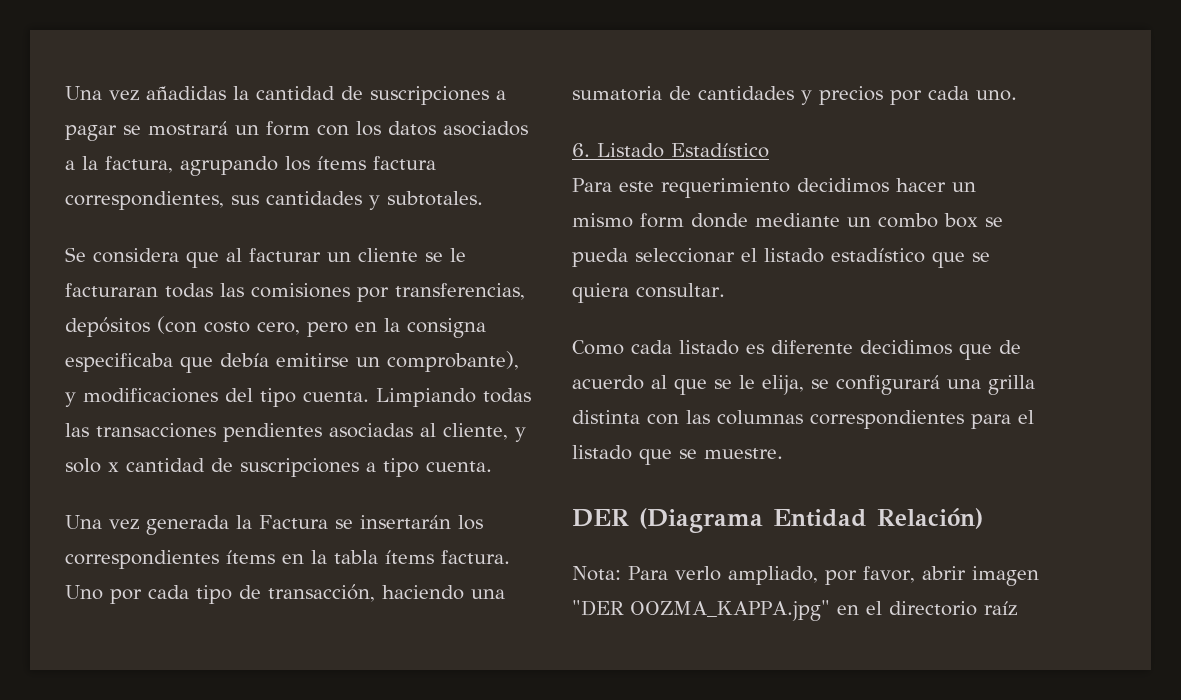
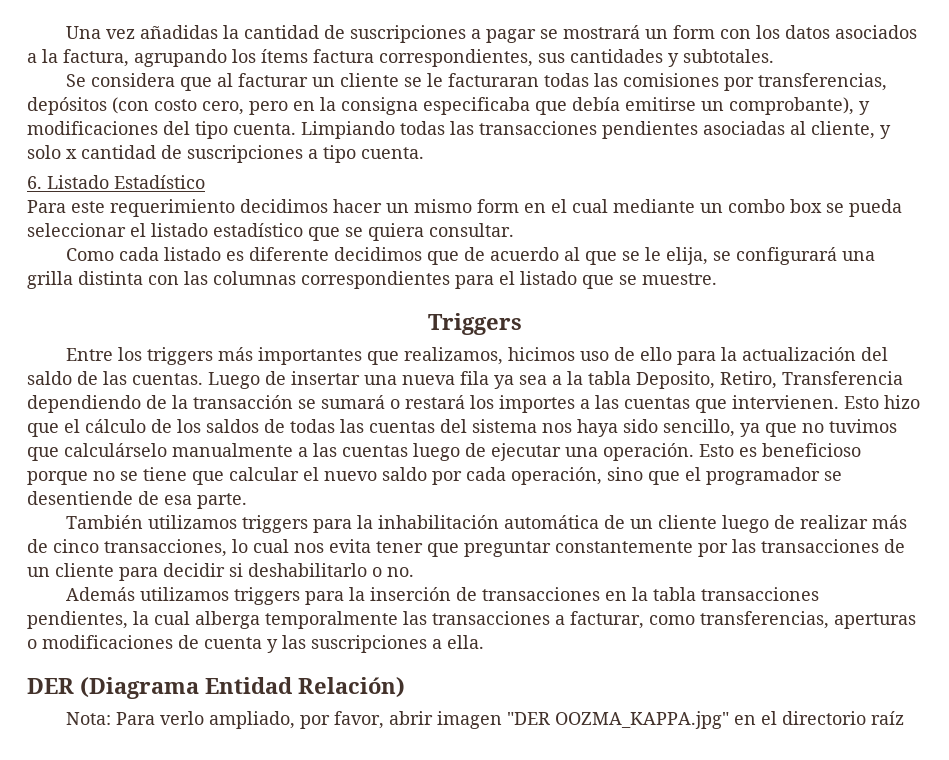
[65,515,483,535] [65,550,510,569] [65,584,505,604] [572,86,1017,105] // Una vez generada la Factura se insertarán los correspondientes ítems en la tabla ítems factura. Uno por cada tipo de transacción, haciendo una sumatoria de cantidades y precios por cada uno. -> (424, 153) none
[691,213,748,228] donde -> [524,199,608,213] en el cual
(783, 453) none -> [427,313,522,335] [66,347,889,365] [27,371,903,389] [27,395,920,413] [27,419,897,437] [27,443,861,461] [27,467,842,485] [27,491,247,509] [66,515,908,533] [27,539,905,557] [27,563,414,581] [66,587,820,605] [27,611,916,629] [27,635,484,653] // Triggers // Entre los triggers más importantes que realizamos, hicimos uso de ello para la actualización del saldo de las cuentas. Luego de insertar una nueva fila ya sea a la tabla Deposito, Retiro, Transferencia dependiendo de la transacción se sumará o restará los importes a las cuentas que intervienen. Esto hizo que el cálculo de los saldos de todas las cuentas del sistema nos haya sido sencillo, ya que no tuvimos que calculárselo manualmente a las cuentas luego de ejecutar una operación. Esto es beneficioso porque no se tiene que calcular el nuevo saldo por cada operación, sino que el programador se desentiende de esa parte. // También utilizamos triggers para la inhabilitación automática de un cliente luego de realizar más de cinco transacciones, lo cual nos evita tener que preguntar constantemente por las transacciones de un cliente para decidir si deshabilitarlo o no. // Además utilizamos triggers para la inserción de transacciones en la tabla transacciones pendientes, la cual alberga temporalmente las transacciones a facturar, como transferencias, aperturas o modificaciones de cuenta y las suscripciones a ella.

